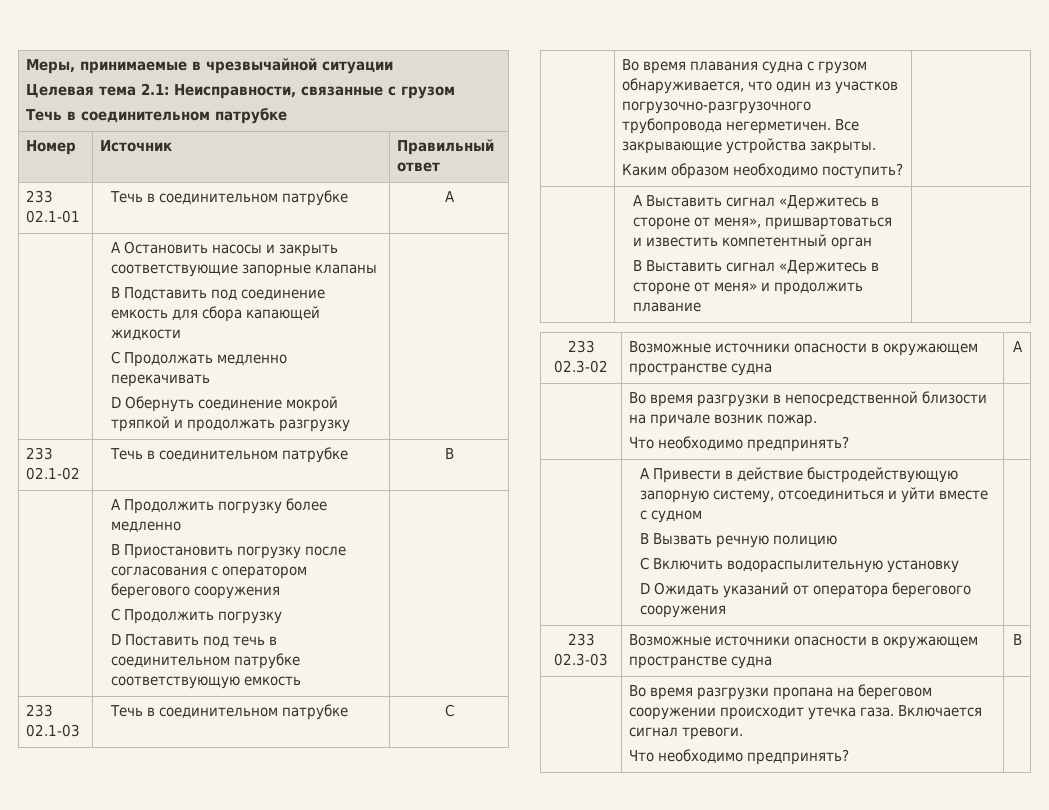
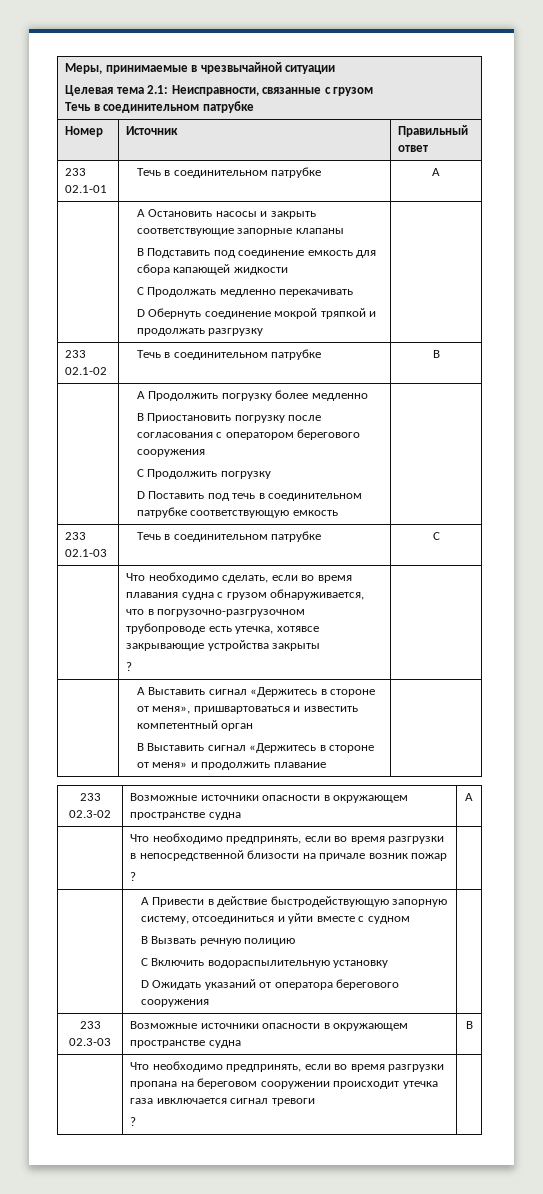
[622,59,640,71] Во -> [125,572,315,583] Что необходимо сделать, если во
[776,81,899,94] [622,101,812,114] [622,118,860,134] [622,138,877,154] [622,163,904,179] один из участков погрузочно-разгрузочного трубопровода негерметичен. Все закрывающие устройства закрыты. // Каким образом необходимо поступить? -> [147,609,306,617] [125,623,319,634] [125,640,321,651] [125,662,132,671] в погрузочно-разгрузочном трубопроводе есть утечка, хотявсе закрывающие устройства закрыты // ?
[629,392,647,404] Во -> [129,833,348,844] Что необходимо предпринять, если во
[767,414,818,427] [629,436,850,452] пожар. // Что необходимо предпринять? -> [411,853,448,861] [129,872,136,881] пожар // ?
[629,685,647,697] Во -> [129,1061,348,1072] Что необходимо предпринять, если во
[860,705,983,717] [629,727,744,740] [629,749,850,765] газа. Включается сигнал тревоги. // Что необходимо предпринять? -> [129,1098,315,1106] [129,1117,136,1126] газа ивключается сигнал тревоги // ?

